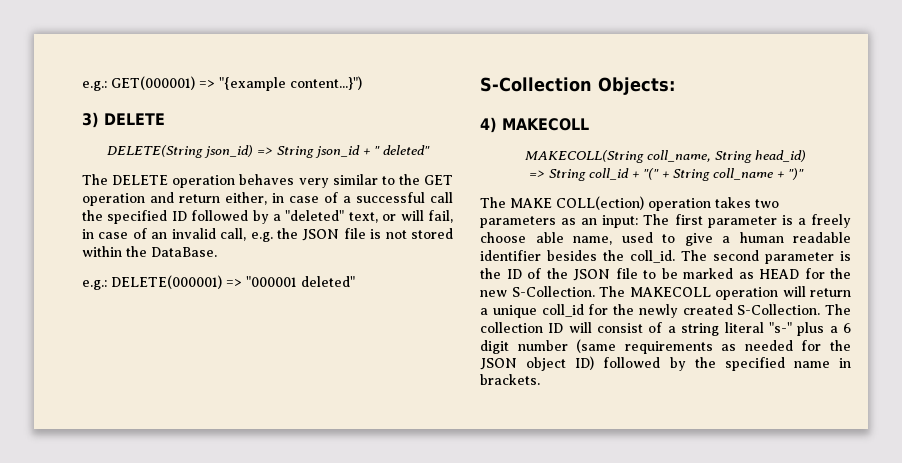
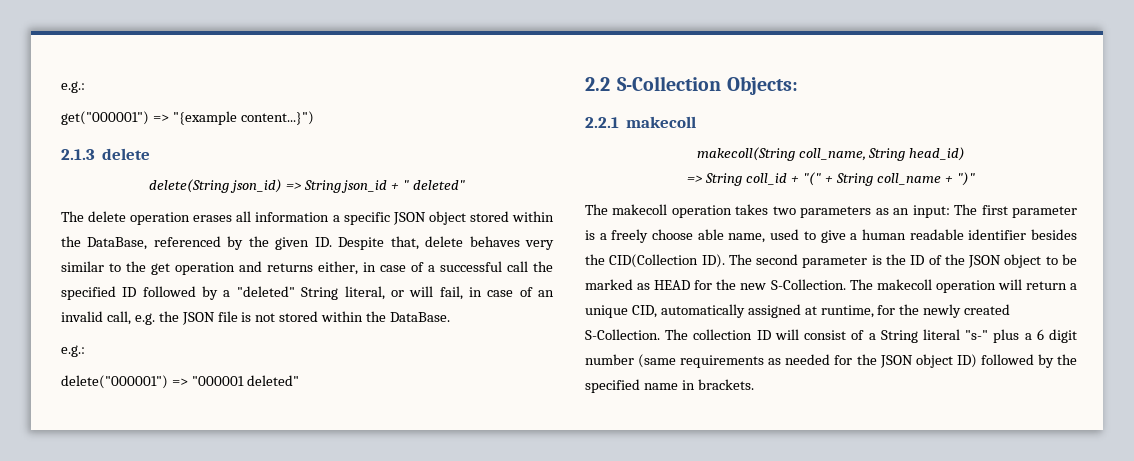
[82,76,195,91] e.g.: GET(000001) -> [61,81,85,93] [61,111,149,125] e.g.: // get("000001")
[82,112,165,128] [106,145,203,158] 3) DELETE // DELETE(String -> [61,148,151,160] [148,179,229,193] 2.1.3 delete // delete(String
[112,175,236,188] DELETE operation -> [88,211,554,225] [61,236,464,250] delete operation erases all information a specific JSON object stored within the DataBase, referenced by the given ID. Despite that, delete
[424,175,453,185] GET -> [151,263,170,275] get
[179,194,220,203] return -> [267,263,313,272] returns
[348,212,378,223] text, -> [301,286,385,300] String literal,
[111,275,222,289] DELETE(000001) -> [61,375,168,389] // delete("000001")
(355, 281) none -> [585,77,610,91] 2.2
[480,117,589,133] [525,150,644,163] 4) MAKECOLL // MAKECOLL(String -> [585,116,697,128] [696,147,795,161] 2.2.1 makecoll // makecoll(String
[510,196,644,210] MAKE COLL(ection) -> [612,204,668,215] makecoll
[630,250,675,263] coll_id. -> [609,254,725,268] CID(Collection ID).
[615,268,638,279] file -> [1004,254,1042,268] object
[629,287,711,297] MAKECOLL -> [876,279,932,290] makecoll
[541,304,584,317] coll_id -> [631,304,874,318] CID, automatically assigned at runtime,
[681,323,720,336] string -> [880,330,918,343] String

